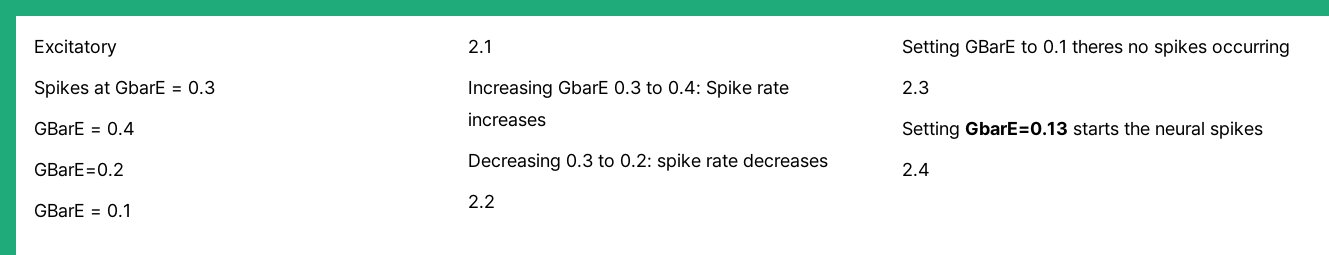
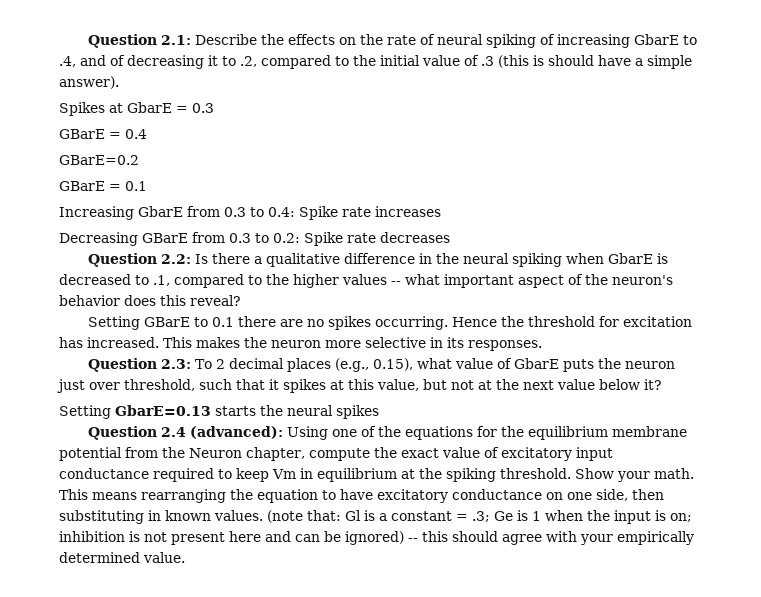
[34,39,117,57] Excitatory -> [87,34,697,48] [59,55,692,69] [59,76,119,89] Question 2.1: Describe the effects on the rate of neural spiking of increasing GbarE to .4, and of decreasing it to .2, compared to the initial value of .3 (this is should have a simple answer).
[468,39,492,54] // 2.1 -> (147, 186) none
(609, 87) none -> [187,206,220,217] from
(561, 162) none -> [142,232,225,243] GBarE from
[657,153,701,171] spike -> [304,232,343,246] Spike
[468,194,495,209] [902,39,1290,57] [902,80,929,95] 2.2 // Setting GBarE to 0.1 theres no spikes occurring // 2.3 -> [87,253,668,267] [59,274,673,288] [59,295,241,306] [87,316,692,330] [59,337,542,351] [87,358,675,372] [57,379,662,393] Question 2.2: Is there a qualitative difference in the neural spiking when GbarE is decreased to .1, compared to the higher values -- what important aspect of the neuron's behavior does this reveal? // Setting GBarE to 0.1 there are no spikes occurring. Hence the threshold for excitation has increased. This makes the neuron more selective in its responses. // Question 2.3: To 2 decimal places (e.g., 0.15), what value of GbarE puts the neuron just over threshold, such that it spikes at this value, but not at the next value below it?
[902,162,930,177] 2.4 -> [87,426,687,440] [59,447,613,461] [59,468,694,482] [59,489,664,503] [59,510,692,524] [59,531,694,545] [59,552,185,563] Question 2.4 (advanced): Using one of the equations for the equilibrium membrane potential from the Neuron chapter, compute the exact value of excitatory input conductance required to keep Vm in equilibrium at the spiking threshold. Show your math. This means rearranging the equation to have excitatory conductance on one side, then substituting in known values. (note that: Gl is a constant = .3; Ge is 1 when the input is on; inhibition is not present here and can be ignored) -- this should agree with your empirically determined value.

